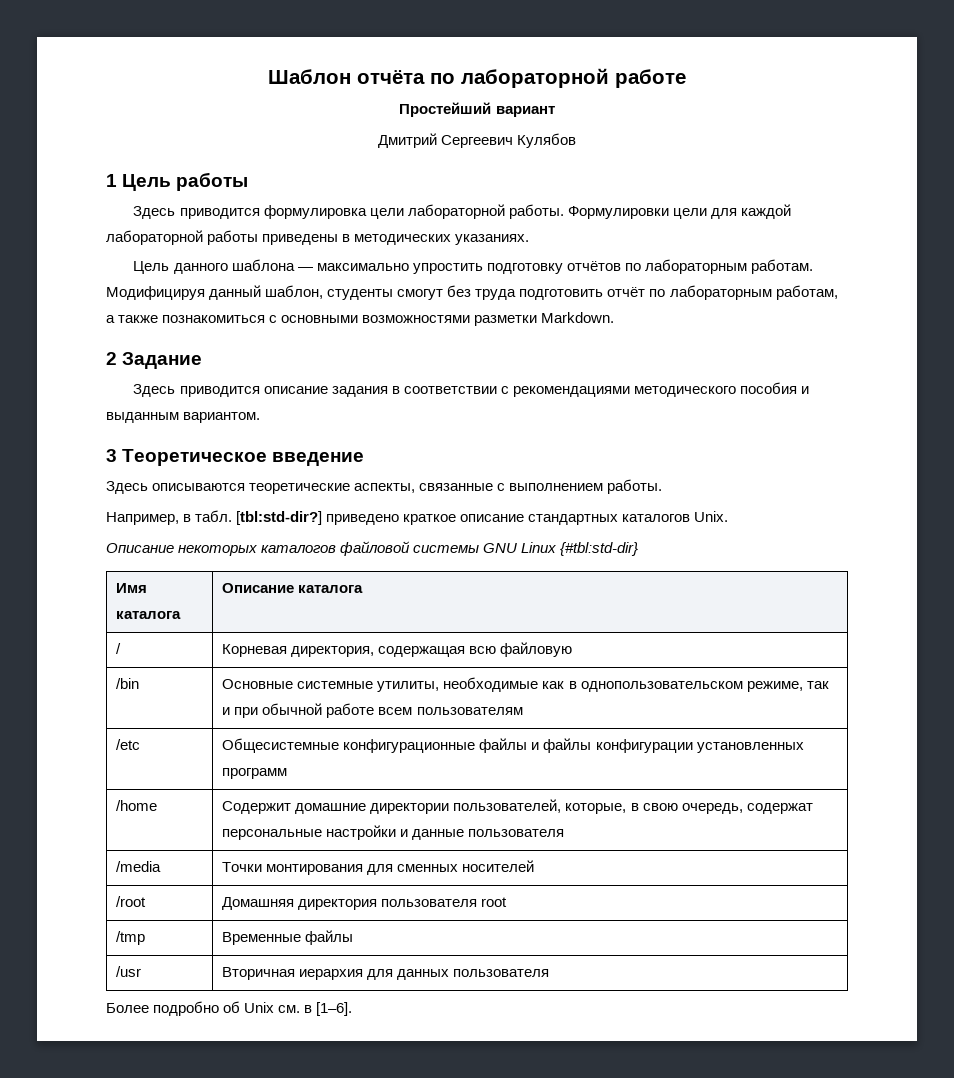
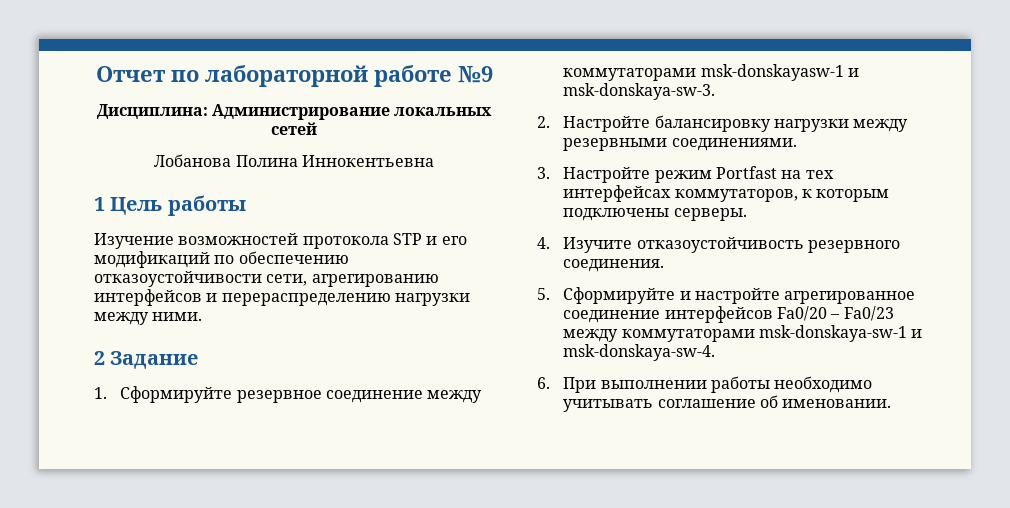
[268,69,425,84] Шаблон отчёта -> [95,66,166,82] Отчет
[399,102,555,117] [377,133,577,148] [106,172,249,191] [133,204,791,219] [106,230,530,245] [133,259,813,274] [106,285,838,300] [106,312,615,326] [106,352,203,369] [133,382,809,397] [106,412,261,423] [106,449,365,466] [106,479,663,494] [106,510,729,525] [106,541,639,556] [116,583,148,593] [116,611,182,619] [222,583,364,593] [116,643,122,654] [222,642,573,657] [116,678,140,689] [222,677,829,692] [222,703,523,718] [116,739,141,750] [222,738,804,753] [222,768,288,779] [116,800,158,811] [222,799,813,814] [222,825,565,840] [116,861,162,872] [222,860,535,875] [116,896,147,907] [222,897,508,910] [116,931,146,945] [222,930,354,945] [116,966,142,977] [222,967,550,980] [106,1001,353,1016] // Простейший вариант // Дмитрий Сергеевич Кулябов // 1 Цель работы // Здесь приводится формулировка цели лабораторной работы. Формулировки цели для каждой лабораторной работы приведены в методических указаниях. // Цель данного шаблона — максимально упростить подготовку отчётов по лабораторным работам. Модифицируя данный шаблон, студенты смогут без труда подготовить отчёт по лабораторным работам, а также познакомиться с основными возможностями разметки Markdown. // 2 Задание // Здесь приводится описание задания в соответствии с рекомендациями методического пособия и выданным вариантом. // 3 Теоретическое введение // Здесь описываются теоретические аспекты, связанные с выполнением работы. // Например, в табл. [tbl:std-dir?] приведено краткое описание стандартных каталогов Unix. // Описание некоторых каталогов файловой системы GNU Linux {#tbl:std-dir} // Имя каталога | Описание каталога // / | Корневая директория, содержащая всю файловую // /bin | Основные системные утилиты, необходимые как в однопользовательском режиме, так и при обычной работе всем пользователям // /etc | Общесистемные конфигурационные файлы и файлы конфигурации установленных программ // /home | Содержит домашние директории пользователей, которые, в свою очередь, содержат персональные настройки и данные пользователя // /media | Точки монтирования для сменных носителей // /root | Домашняя директория пользователя root // /tmp | Временные файлы // /usr | Вторичная иерархия для данных пользователя // Более подробно об Unix см. в [1–6]. -> [457,66,493,83] [96,104,493,120] [271,122,317,135] [154,154,434,167] [94,195,246,216] [94,233,467,249] [94,251,349,268] [94,271,439,287] [94,289,470,306] [94,312,203,325] [94,351,199,369] [94,386,483,403] [563,64,859,81] [563,83,716,100] [537,115,909,132] [563,138,797,151] [537,166,834,183] [563,185,890,202] [563,208,747,221] [537,237,900,253] [563,259,665,272] [537,287,916,304] [563,306,894,323] [563,325,923,342] [563,344,716,361] [537,376,873,393] [563,395,892,412] №9 // Дисциплина: Администрирование локальных сетей // Лобанова Полина Иннокентьевна // 1 Цель работы // Изучение возможностей протокола STP и его модификаций по обеспечению отказоустойчивости сети, агрегированию интерфейсов и перераспределению нагрузки между ними. // 2 Задание // 1. Сформируйте резервное соединение между коммутаторами msk-donskayasw-1 и msk-donskaya-sw-3. // 2. Настройте балансировку нагрузки между резервными соединениями. // 3. Настройте режим Portfast на тех интерфейсах коммутаторов, к которым подключены серверы. // 4. Изучите отказоустойчивость резервного соединения. // 5. Сформируйте и настройте агрегированное соединение интерфейсов Fa0/20 – Fa0/23 между коммутаторами msk-donskaya-sw-1 и msk-donskaya-sw-4. // 6. При выполнении работы необходимо учитывать соглашение об именовании.

